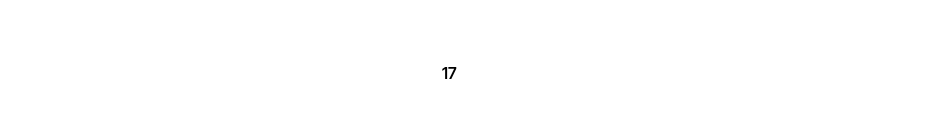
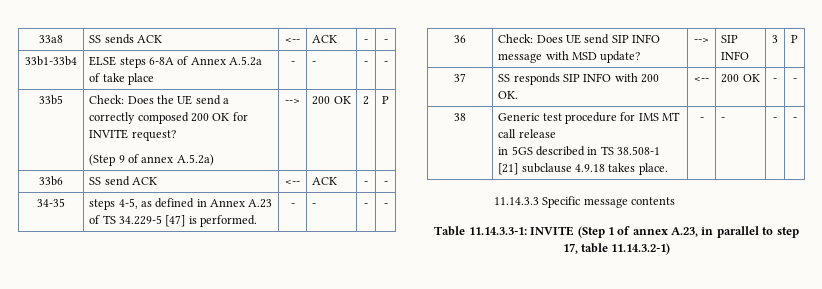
[441,67,457,79] 17 -> [39,35,63,43] [89,34,162,44] [285,38,300,43] [312,35,338,43] [364,39,368,43] [383,39,388,43] [25,56,77,66] [89,56,263,68] [89,73,154,85] [290,61,295,65] [312,61,317,65] [364,61,368,65] [383,61,388,65] [39,95,63,105] [89,95,230,105] [89,112,248,124] [89,129,176,141] [89,154,214,166] [285,99,300,104] [312,96,351,105] [363,96,369,105] [382,96,389,104] [39,176,63,186] [89,176,157,186] [285,180,300,185] [312,177,338,185] [364,181,368,185] [383,181,388,185] [37,198,65,207] [89,198,273,210] [89,215,258,227] [290,203,295,207] [312,203,317,207] [364,203,368,207] [383,203,388,207] [454,35,466,43] [498,34,661,44] [498,51,641,63] [694,38,709,43] [721,35,739,43] [721,51,750,60] [772,35,778,43] [791,35,798,43] [454,73,466,82] [498,73,660,85] [498,91,519,99] [694,77,709,82] [721,74,760,83] [773,78,777,82] [792,78,797,82] [454,113,466,121] [498,112,681,124] [498,129,556,138] [498,146,661,156] [498,163,668,175] [699,117,704,121] [721,117,726,121] [773,117,777,121] [792,117,797,121] [493,196,676,208] [434,226,799,238] [562,243,671,255] 33a8 | SS sends ACK | <-- | ACK | - | - // 33b1-33b4 | ELSE steps 6-8A of Annex A.5.2a of take place | - | - | - | - // 33b5 | Check: Does the UE send a correctly composed 200 OK for INVITE request? // (Step 9 of annex A.5.2a) | --> | 200 OK | 2 | P // 33b6 | SS send ACK | <-- | ACK | - | - // 34-35 | steps 4-5, as defined in Annex A.23 of TS 34.229-5 [47] is performed. | - | - | - | - // 36 | Check: Does UE send SIP INFO message with MSD update? | --> | SIP INFO | 3 | P // 37 | SS responds SIP INFO with 200 OK. | <-- | 200 OK | - | - // 38 | Generic test procedure for IMS MT call release // in 5GS described in TS 38.508-1 [21] subclause 4.9.18 takes place. | - | - | - | - // 11.14.3.3 Specific message contents // Table 11.14.3.3-1: INVITE (Step 1 of annex A.23, in parallel to step 17, table 11.14.3.2-1)

